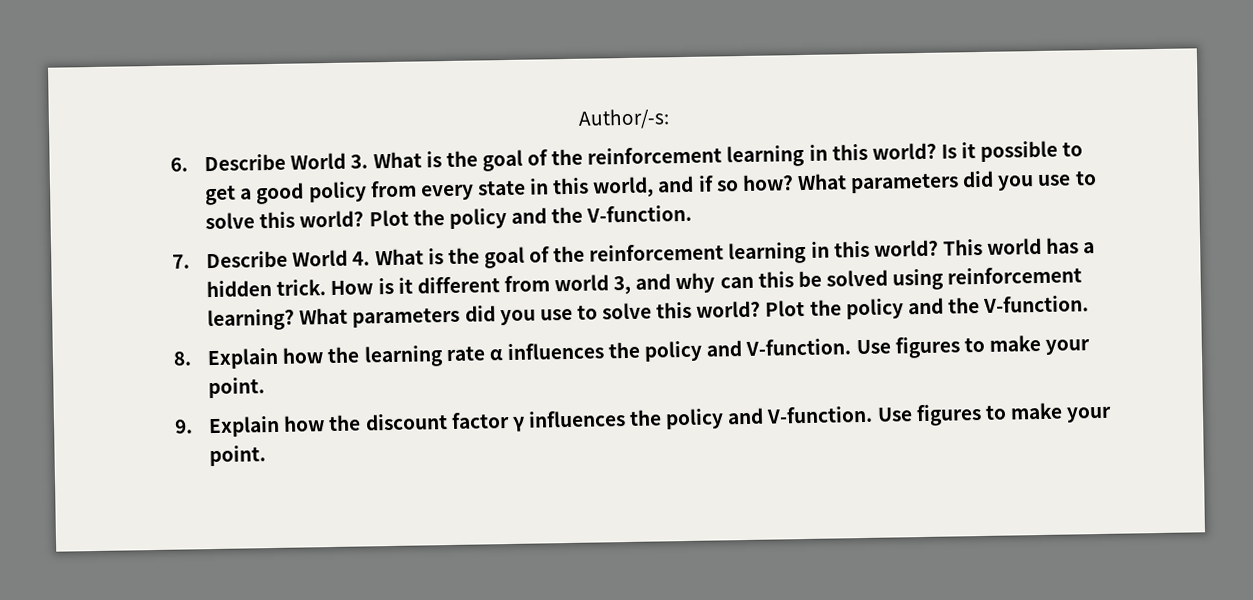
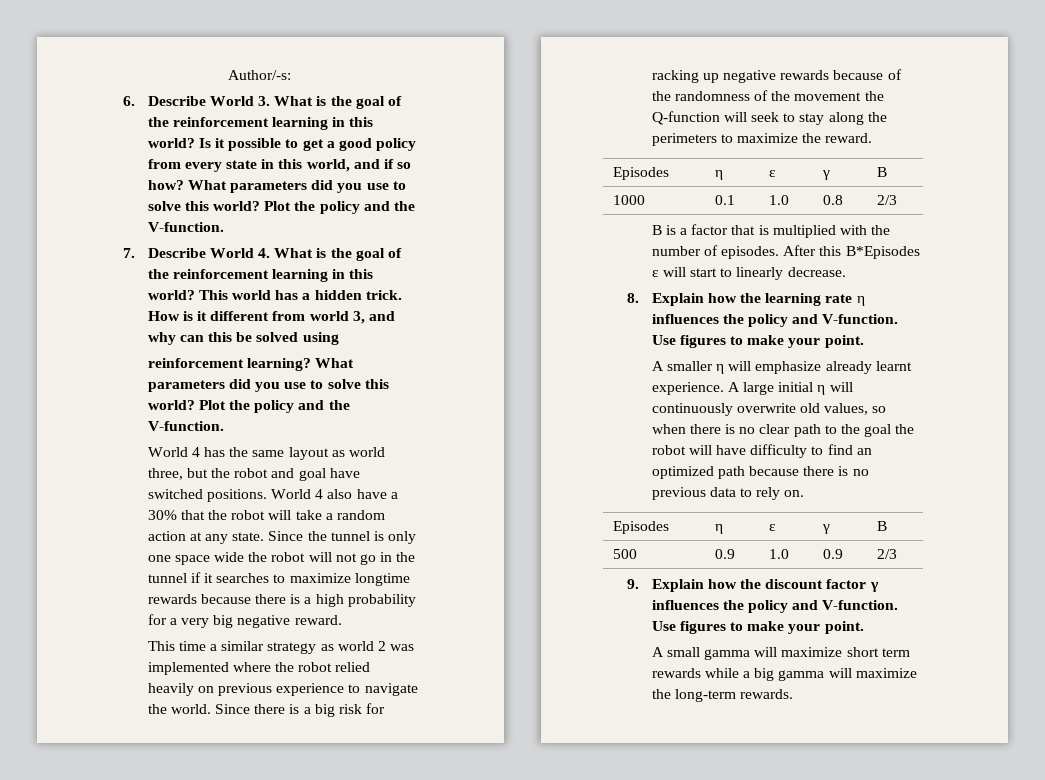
(945, 279) none -> (339, 338) //
(1090, 304) none -> [147,447,386,460] [147,468,360,481] [147,489,398,502] [147,510,386,520] [147,531,417,544] [147,552,416,565] [147,572,410,586] [147,594,416,607] [147,614,342,628] [147,641,415,654] [147,662,371,675] [147,683,418,696] [147,703,386,717] [651,69,902,83] [651,90,884,101] [651,111,887,125] [651,133,873,146] [612,167,669,180] [714,170,723,180] [768,170,776,177] [821,170,830,180] [876,167,887,177] [612,195,645,205] [714,195,735,205] [768,195,789,205] [822,195,843,205] [876,195,897,205] [651,224,891,238] [651,245,920,259] [651,267,846,280] // World 4 has the same layout as world three, but the robot and goal have switched positions. World 4 also have a 30% that the robot will take a random action at any state. Since the tunnel is only one space wide the robot will not go in the tunnel if it searches to maximize longtime rewards because there is a high probability for a very big negative reward. // This time a similar strategy as world 2 was implemented where the robot relied heavily on previous experience to navigate the world. Since there is a big risk for racking up negative rewards because of the randomness of the movement the Q-function will seek to stay along the perimeters to maximize the reward. // Episodes | η | ε | γ | B // 1000 | 0.1 | 1.0 | 0.8 | 2/3 // B is a factor that is multiplied with the number of episodes. After this B*Episodes ε will start to linearly decrease.
[488,349,503,361] α -> [856,296,865,306] η
(266, 388) none -> [651,361,912,374] [651,382,853,395] [651,403,887,416] [651,424,915,437] [651,444,872,458] [651,466,869,479] [651,487,805,500] [612,521,669,534] [714,524,723,534] [768,524,776,531] [821,524,830,534] [876,521,887,531] [612,549,637,559] [714,549,735,559] [768,549,789,559] [822,549,843,559] [876,549,897,559] // A smaller η will emphasize already learnt experience. A large initial η will continuously overwrite old values, so when there is no clear path to the goal the robot will have difficulty to find an optimized path because there is no previous data to rely on. // Episodes | η | ε | γ | B // 500 | 0.9 | 1.0 | 0.9 | 2/3
(267, 456) none -> [651,647,910,660] [651,668,917,681] [651,689,794,702] // A small gamma will maximize short term rewards while a big gamma will maximize the long-term rewards.

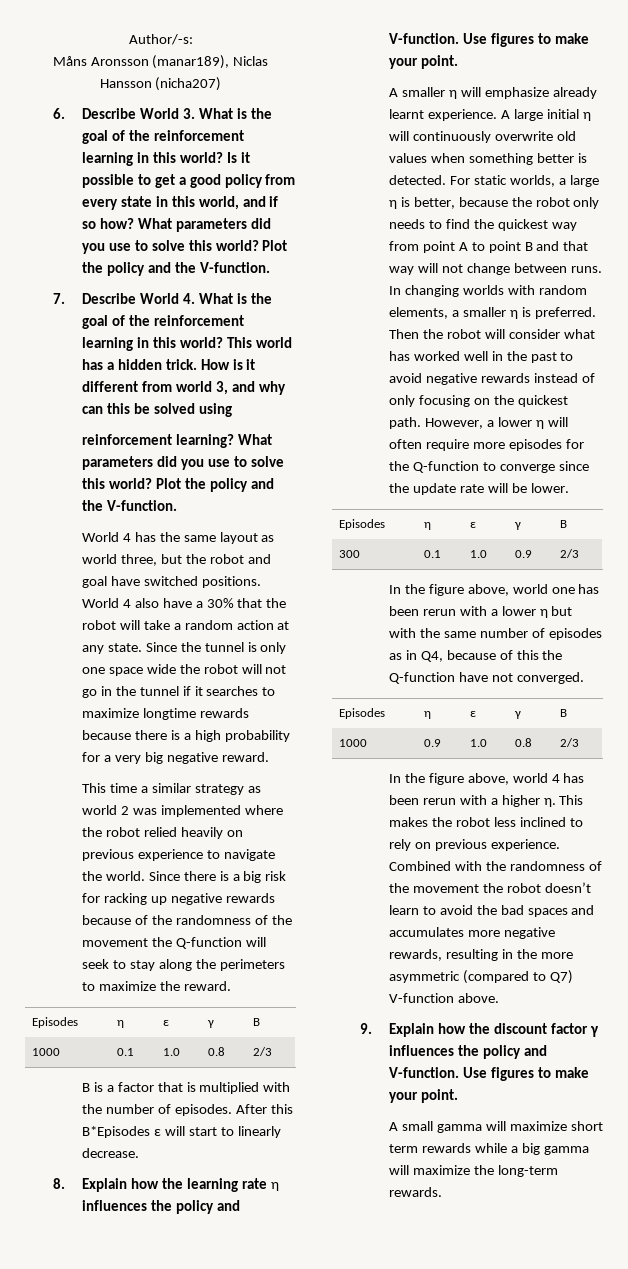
(291, 75) none -> [52,55,269,69] [99,77,222,91] // Måns Aronsson (manar189), Niclas Hansson (nicha207)
[824,403,887,415] [651,424,915,437] [651,444,872,458] [651,466,869,479] [651,487,805,500] [612,521,669,534] [714,524,723,534] [768,524,776,531] [821,524,830,534] [876,521,887,531] [612,549,637,559] [714,549,735,559] values, so when there is no clear path to the goal the robot will have difficulty to find an optimized path because there is no previous data to rely on. // Episodes | η | ε | γ | B // 500 | 0.9 -> [388,153,587,165] [388,175,599,187] [388,197,600,209] [388,219,577,231] [388,241,589,253] [388,263,602,275] [388,285,587,297] [388,307,596,319] [388,329,595,339] [388,351,574,363] [388,373,595,385] [388,395,568,407] [388,417,568,429] [388,439,584,451] [388,461,589,473] [388,483,569,495] [339,519,386,530] [424,522,432,530] [470,522,477,528] [514,522,522,530] [560,520,568,528] [339,550,361,558] [424,550,442,558] values when something better is detected. For static worlds, a large η is better, because the robot only needs to find the quickest way from point A to point B and that way will not change between runs. In changing worlds with random elements, a smaller η is preferred. Then the robot will consider what has worked well in the past to avoid negative rewards instead of only focusing on the quickest path. However, a lower η will often require more episodes for the Q-function to converge since the update rate will be lower. // Episodes | η | ε | γ | B // 300 | 0.1
(897, 554) none -> [388,584,600,596] [388,606,573,618] [388,628,602,640] [388,650,563,662] [388,672,584,684] [339,708,386,719] [424,711,432,719] [470,711,477,717] [514,711,522,719] [560,709,568,717] [339,739,368,747] [424,739,442,747] [470,739,488,747] [515,738,533,747] [560,738,580,747] [388,773,585,785] [388,795,584,807] [388,817,583,827] [388,839,560,851] [388,861,602,871] [388,882,591,893] [388,905,595,917] [388,927,555,939] [388,949,573,961] [388,970,573,984] [388,993,499,1003] // In the figure above, world one has been rerun with a lower η but with the same number of episodes as in Q4, because of this the Q-function have not converged. // Episodes | η | ε | γ | B // 1000 | 0.9 | 1.0 | 0.8 | 2/3 // In the figure above, world 4 has been rerun with a higher η. This makes the robot less inclined to rely on previous experience. Combined with the randomness of the movement the robot doesn’t learn to avoid the bad spaces and accumulates more negative rewards, resulting in the more asymmetric (compared to Q7) V-function above.

